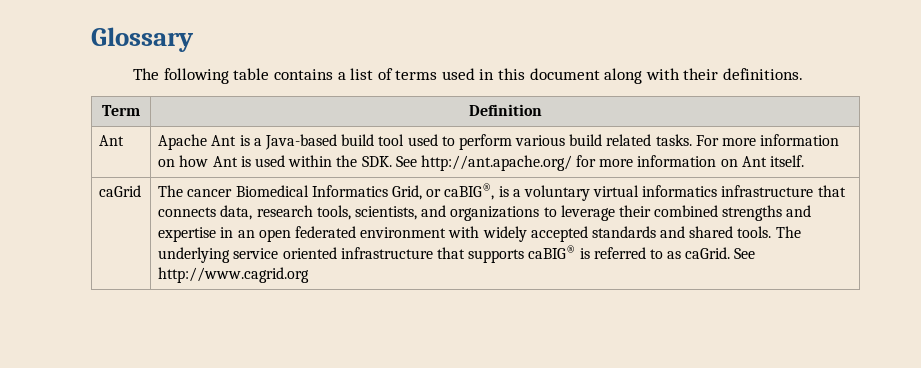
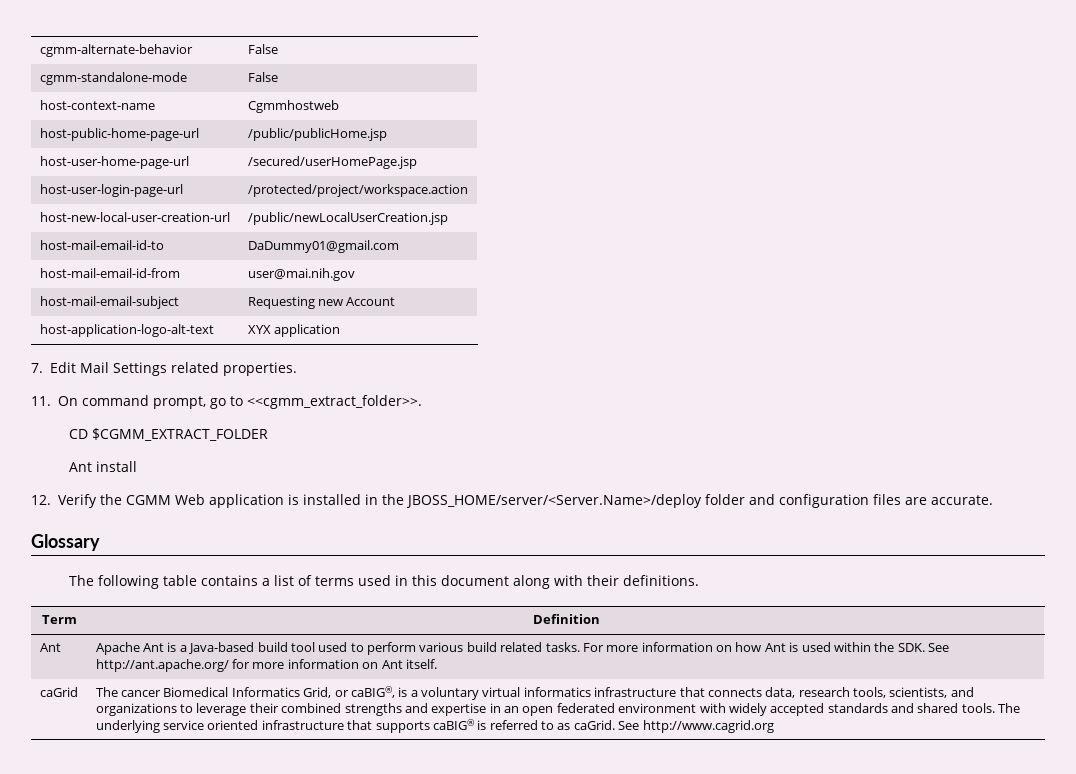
(91, 39) none -> [39,44,193,57] [247,44,278,54] [39,72,187,85] [247,72,278,82] [39,100,155,110] [247,100,339,113] [39,128,199,141] [247,128,387,141] [39,156,189,169] [247,156,417,169] [39,184,183,197] [247,184,468,197] [39,212,230,222] [247,212,448,225] [39,240,164,250] [247,240,399,253] [39,268,180,278] [247,268,355,281] [39,296,179,309] [247,296,396,309] [39,324,214,337] [247,324,341,337] [31,362,297,376] [31,395,422,409] [68,428,268,441] [68,461,137,472] [31,494,993,508] cgmm-alternate-behavior | False // cgmm-standalone-mode | False // host-context-name | Cgmmhostweb // host-public-home-page-url | /public/publicHome.jsp // host-user-home-page-url | /secured/userHomePage.jsp // host-user-login-page-url | /protected/project/workspace.action // host-new-local-user-creation-url | /public/newLocalUserCreation.jsp // host-mail-email-id-to | DaDummy01@gmail.com // host-mail-email-id-from | user@mai.nih.gov // host-mail-email-subject | Requesting new Account // host-application-logo-alt-text | XYX application // 7. Edit Mail Settings related properties. // 11. On command prompt, go to <<cgmm_extract_folder>>. // CD $CGMM_EXTRACT_FOLDER // Ant install // 12. Verify the CGMM Web application is installed in the JBOSS_HOME/server/<Server.Name>/deploy folder and configuration files are accurate. //

